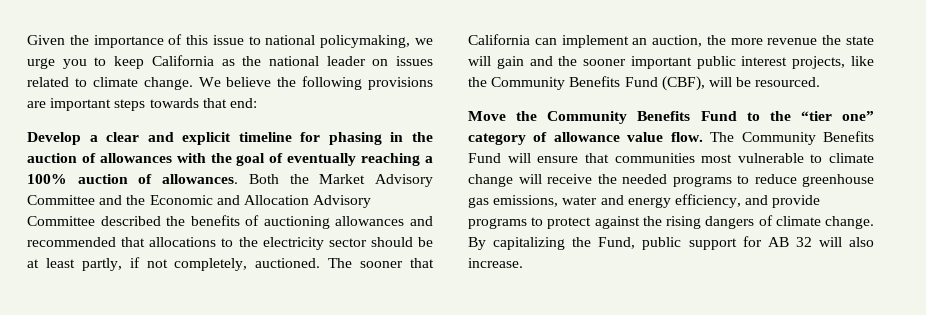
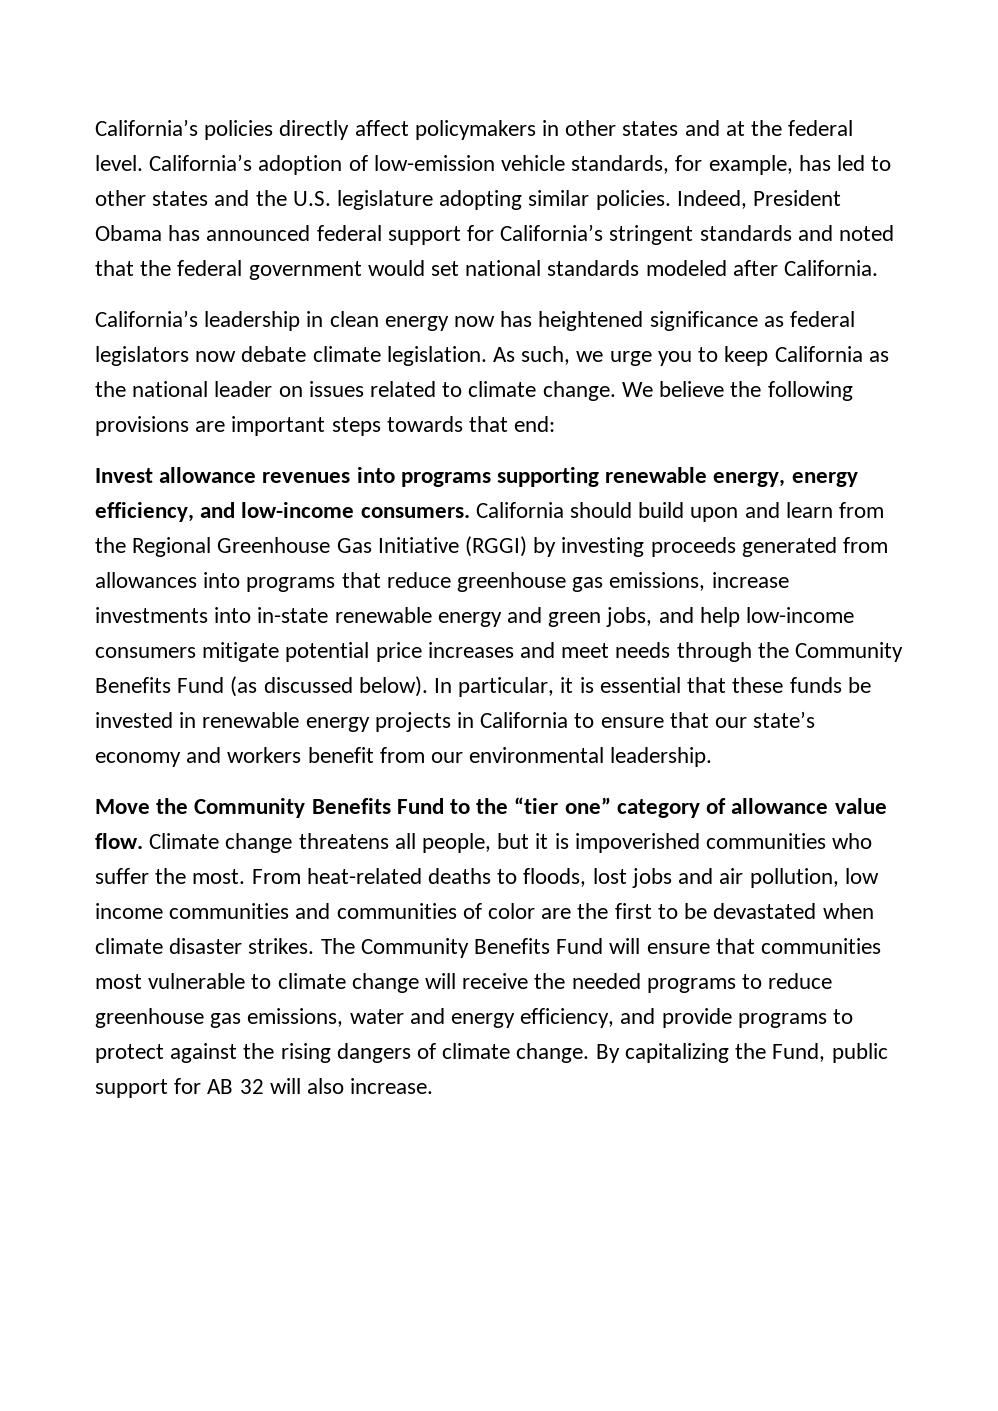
[27,34,411,48] Given the importance of this issue to national policymaking, -> [95,119,854,140] [95,154,892,175] [95,190,842,210] [95,224,895,245] [95,260,879,280] [95,310,856,331] [95,346,571,366] California’s policies directly affect policymakers in other states and at the federal level. California’s adoption of low-emission vehicle standards, for example, has led to other states and the U.S. legislature adopting similar policies. Indeed, President Obama has announced federal support for California’s stringent standards and noted that the federal government would set national standards modeled after California. // California’s leadership in clean energy now has heightened significance as federal legislators now debate climate legislation. As such,
[27,132,433,145] [27,153,434,166] [27,174,433,187] [27,195,372,208] [27,215,433,229] [27,237,433,250] [27,257,435,271] [468,34,874,48] [468,56,874,69] [468,76,821,91] Develop a clear and explicit timeline for phasing in the auction of allowances with the goal of eventually reaching a 100% auction of allowances. Both the Market Advisory Committee and the Economic and Allocation Advisory Committee described the benefits of auctioning allowances and recommended that allocations to the electricity sector should be at least partly, if not completely, auctioned. The sooner that California can implement an auction, the more revenue the state will gain and the sooner important public interest projects, like the Community Benefits Fund (CBF), will be resourced. -> [95,467,858,487] [95,502,885,522] [95,536,889,557] [95,572,789,592] [95,607,855,627] [95,642,904,662] [95,676,871,697] [95,711,816,732] [95,747,713,767] Invest allowance revenues into programs supporting renewable energy, energy efficiency, and low-income consumers. California should build upon and learn from the Regional Greenhouse Gas Initiative (RGGI) by investing proceeds generated from allowances into programs that reduce greenhouse gas emissions, increase investments into in-state renewable energy and green jobs, and help low-income consumers mitigate potential price increases and meet needs through the Community Benefits Fund (as discussed below). In particular, it is essential that these funds be invested in renewable energy projects in California to ensure that our state’s economy and workers benefit from our environmental leadership.
(703, 137) none -> [149,833,873,853] [95,868,879,888] [95,903,874,919] [95,938,315,954] Climate change threatens all people, but it is impoverished communities who suffer the most. From heat-related deaths to floods, lost jobs and air pollution, low income communities and communities of color are the first to be devastated when climate disaster strikes.

